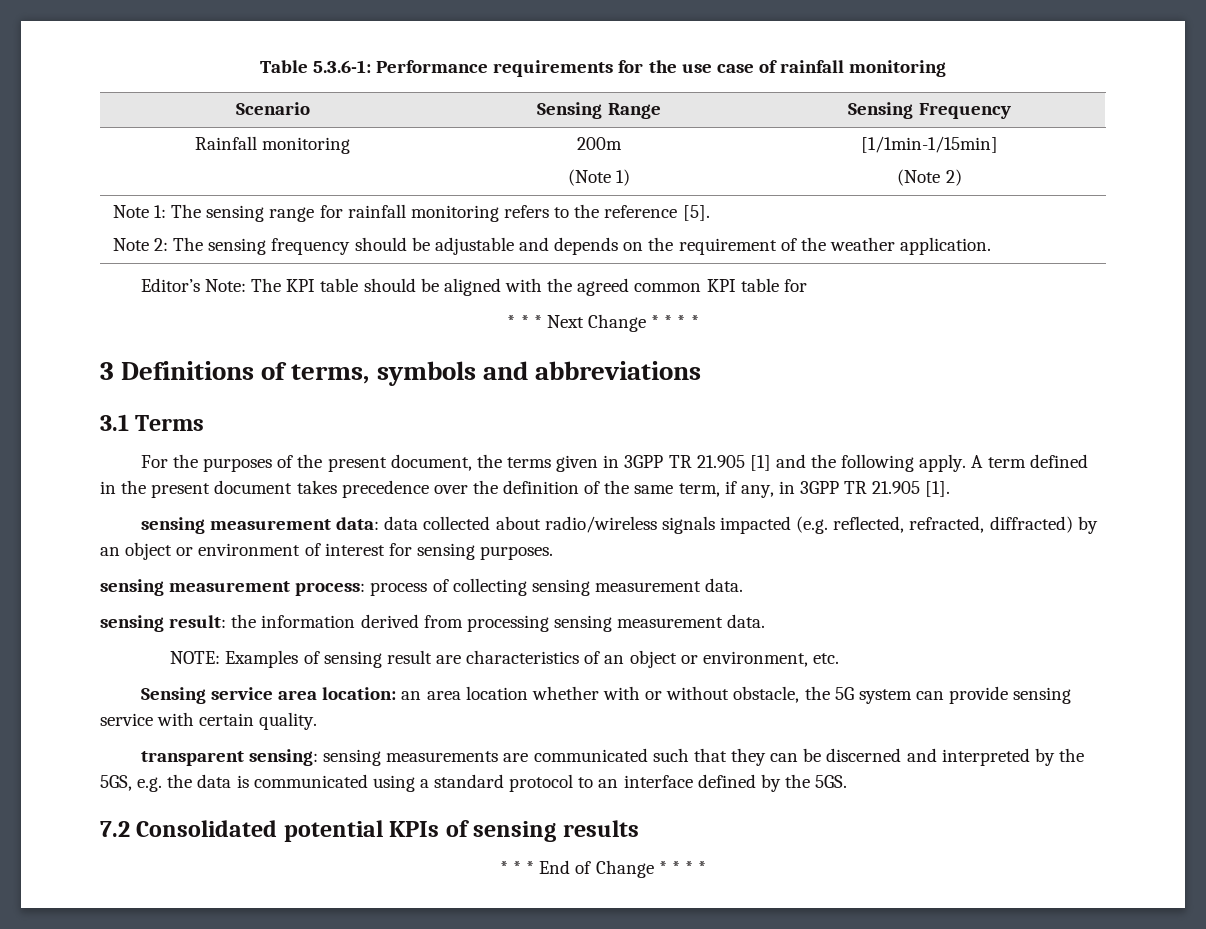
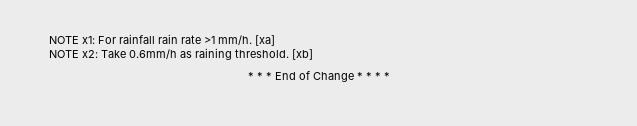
[259,60,947,77] [235,102,310,115] [537,102,661,119] [848,102,1011,119] [194,136,351,154] [577,137,622,150] [567,169,631,186] [861,136,998,153] [897,169,962,186] [112,204,710,222] [112,237,992,255] [140,278,807,296] [507,314,699,332] [100,361,701,386] [100,414,205,431] [140,454,1088,472] [100,480,951,498] [140,516,1098,534] [100,542,554,560] [100,578,744,596] [100,614,766,632] [170,650,839,668] [140,686,1072,704] [100,712,318,730] [140,748,1084,766] [100,774,848,792] [100,820,639,842] Table 5.3.6-1: Performance requirements for the use case of rainfall monitoring // Scenario | Sensing Range | Sensing Frequency // Rainfall monitoring | 200m // (Note 1) | [1/1min-1/15min] // (Note 2) // Note 1: The sensing range for rainfall monitoring refers to the reference [5]. // Note 2: The sensing frequency should be adjustable and depends on the requirement of the weather application. // Editor’s Note: The KPI table should be aligned with the agreed common KPI table for // * * * Next Change * * * * // 3 Definitions of terms, symbols and abbreviations // 3.1 Terms // For the purposes of the present document, the terms given in 3GPP TR 21.905 [1] and the following apply. A term defined in the present document takes precedence over the definition of the same term, if any, in 3GPP TR 21.905 [1]. // sensing measurement data: data collected about radio/wireless signals impacted (e.g. reflected, refracted, diffracted) by an object or environment of interest for sensing purposes. // sensing measurement process: process of collecting sensing measurement data. // sensing result: the information derived from processing sensing measurement data. // NOTE: Examples of sensing result are characteristics of an object or environment, etc. // Sensing service area location: an area location whether with or without obstacle, the 5G system can provide sensing service with certain quality. // transparent sensing: sensing measurements are communicated such that they can be discerned and interpreted by the 5GS, e.g. the data is communicated using a standard protocol to an interface defined by the 5GS. // 7.2 Consolidated potential KPIs of sensing results -> [49,34,275,46] [49,48,313,60] NOTE x1: For rainfall rain rate >1 mm/h. [xa] // NOTE x2: Take 0.6mm/h as raining threshold. [xb]

